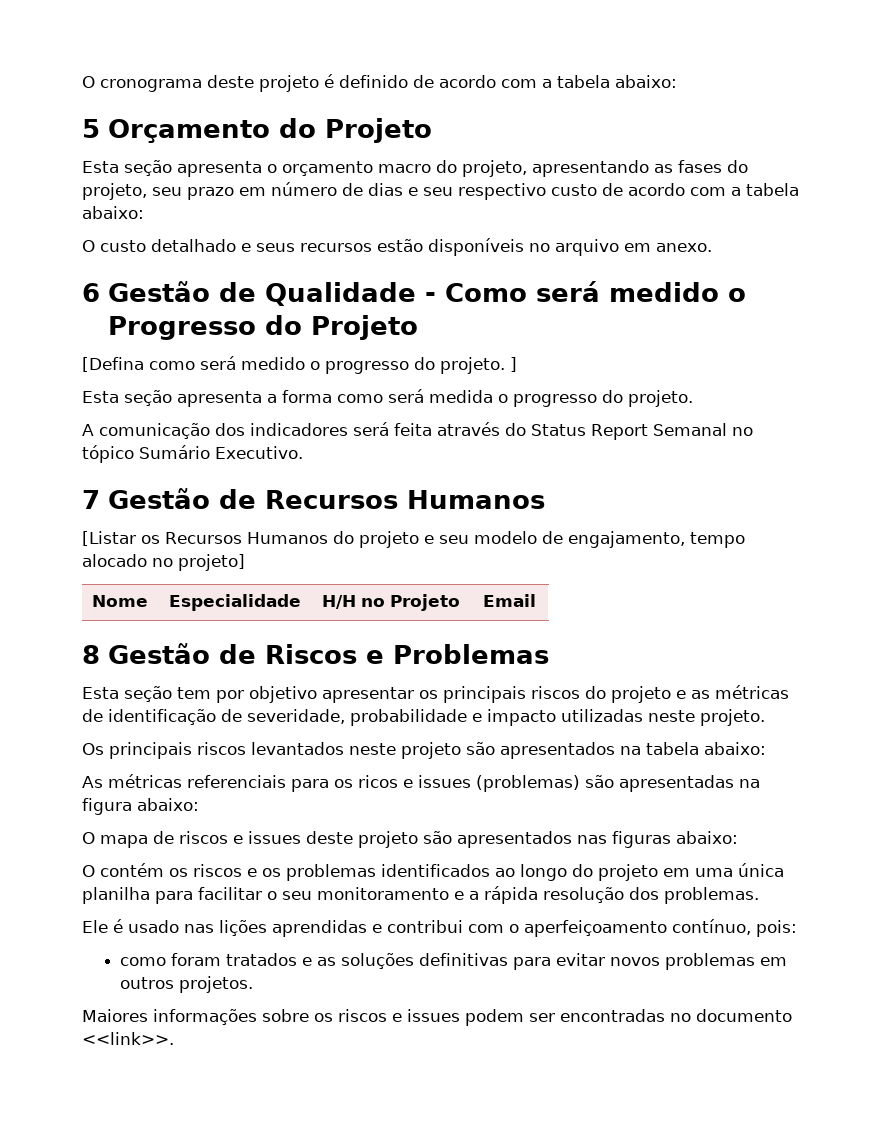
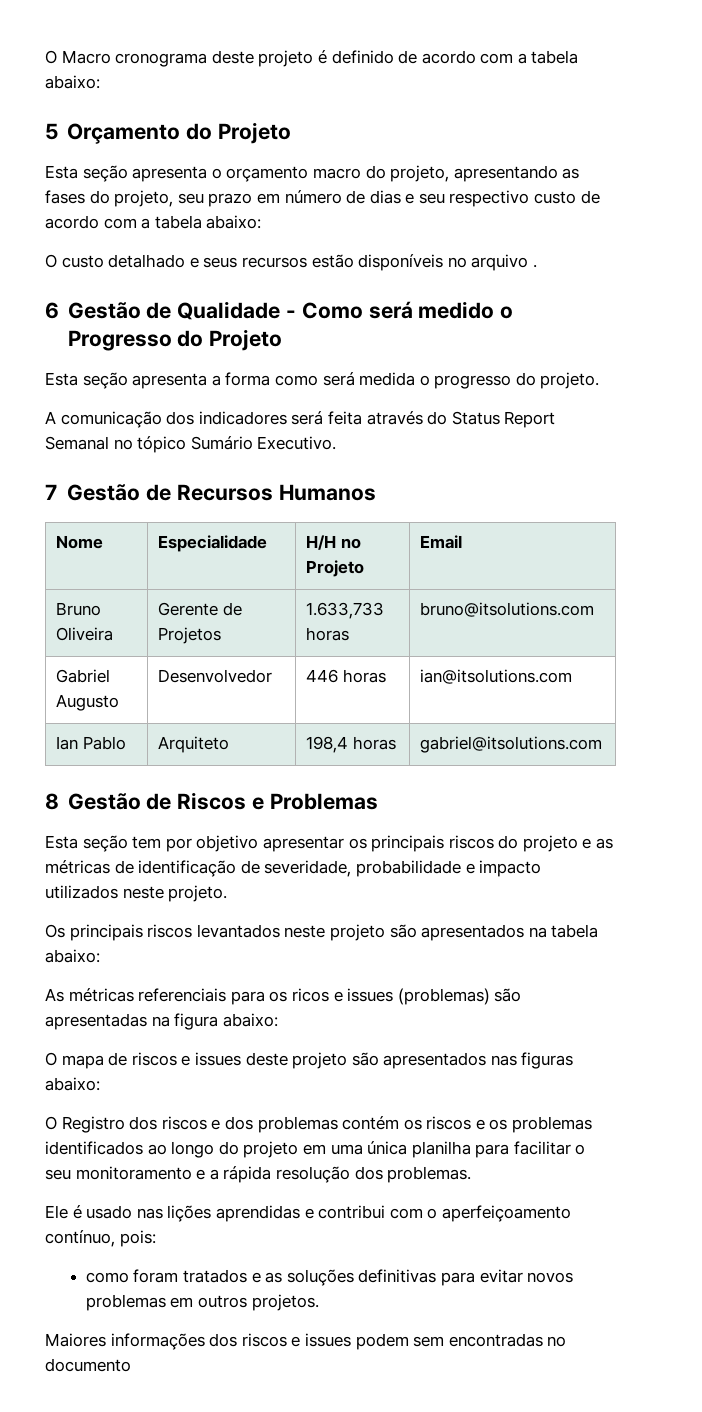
[82,76,95,88] O -> [45,50,111,64] O Macro
[624,243,712,252] em anexo. -> [532,264,537,268] .
[82,356,517,374] // [Defina como será medido o progresso do projeto. ] -> (283, 340) none
[82,531,745,548] [82,554,245,571] // [Listar os Recursos Humanos do projeto e seu modelo de engajamento, tempo alocado no projeto] -> (376, 492) none
(537, 600) none -> [56,602,102,616] [56,627,114,641] [158,602,242,616] [158,627,222,644] [306,602,385,619] [306,627,350,641] [420,602,595,617] [56,669,111,683] [56,694,120,711] [158,669,273,683] [306,669,386,683] [420,669,573,684] [56,736,126,750] [158,736,230,753] [306,736,396,753] [420,736,603,753] // Bruno Oliveira | Gerente de Projetos | 1.633,733 horas | bruno@itsolutions.com // Gabriel Augusto | Desenvolvedor | 446 horas | ian@itsolutions.com // Ian Pablo | Arquiteto | 198,4 horas | gabriel@itsolutions.com
[561,709,643,722] utilizadas -> [45,885,118,899] utilizados
(95, 871) none -> [61,1116,338,1133] Registro dos riscos e dos problemas
[262,1009,333,1022] sobre os -> [209,1333,238,1347] dos
[529,1013,555,1022] ser -> [413,1336,445,1347] sem
[82,1032,174,1045] <<link>>. -> (131, 1365) none

